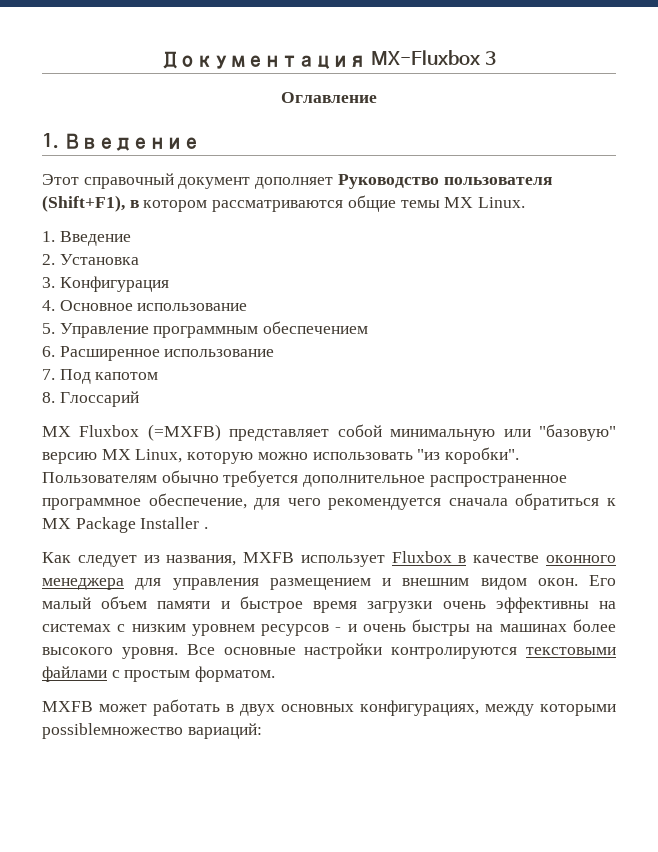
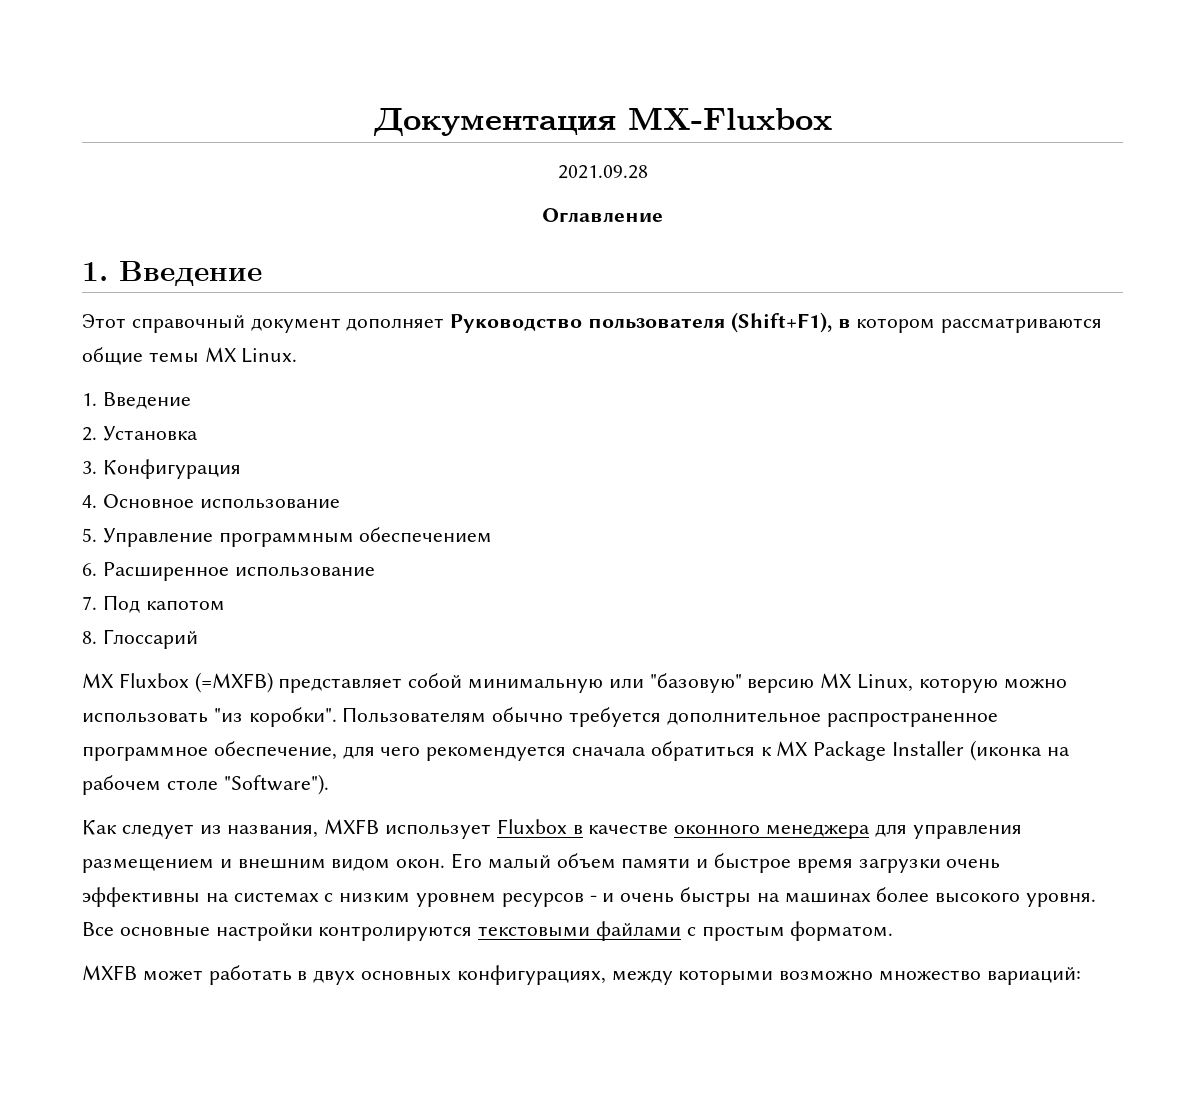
[485,51,497,65] 3 -> [557,165,648,179] // 2021.09.28
[204,527,209,529] . -> [969,740,1070,761] [82,774,329,795] (иконка на рабочем столе "Software").
[42,723,183,739] possibleмножество -> [779,970,982,981] возможно множество

